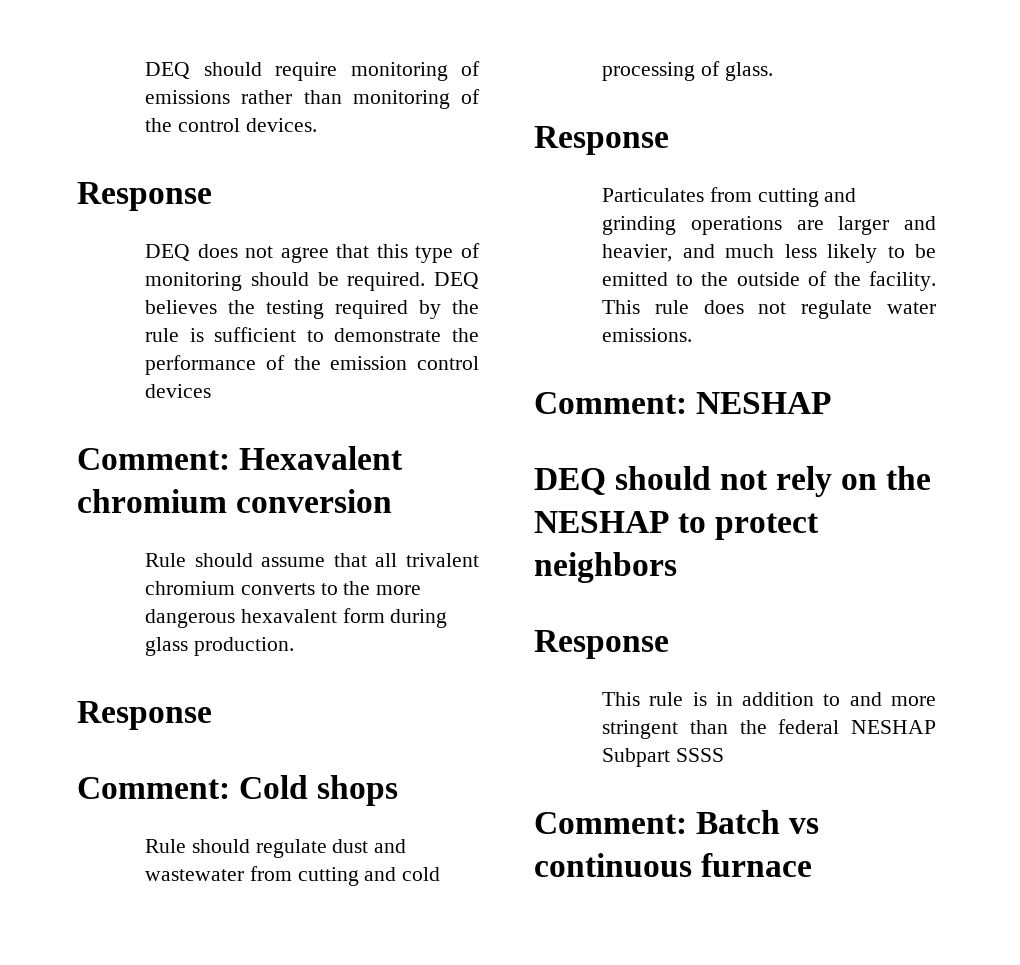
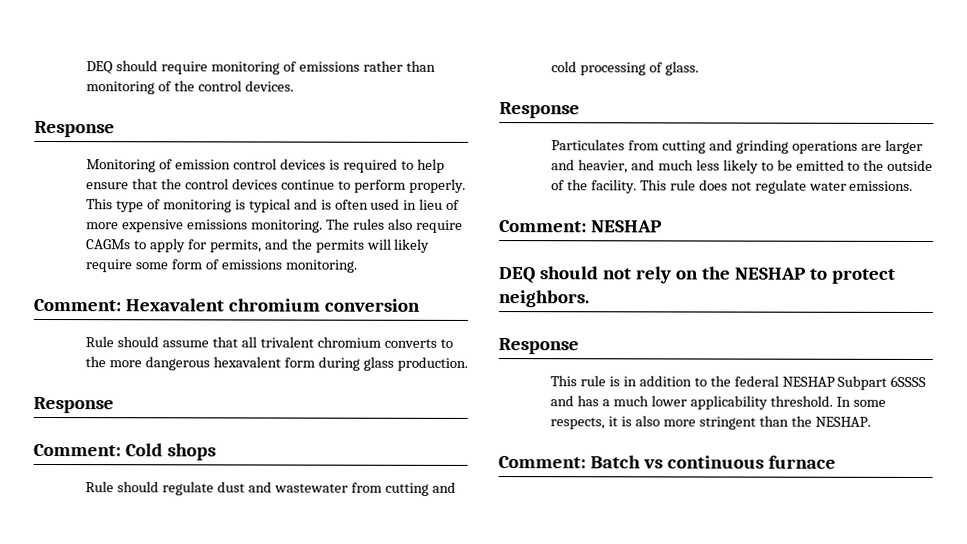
[145,243,481,263] [145,272,479,291] [145,300,479,319] [145,327,479,342] [145,355,479,375] [145,384,212,398] DEQ does not agree that this type of monitoring should be required. DEQ believes the testing required by the rule is sufficient to demonstrate the performance of the emission control devices -> [86,158,445,173] [86,178,466,193] [86,198,461,213] [86,218,463,233] [86,238,431,253] [85,259,358,273] Monitoring of emission control devices is required to help ensure that the control devices continue to perform properly. This type of monitoring is typical and is often used in lieu of more expensive emissions monitoring. The rules also require CAGMs to apply for permits, and the permits will likely require some form of emissions monitoring.
[534,552,677,583] neighbors -> [498,290,589,308] neighbors.
[849,692,937,706] [602,719,936,739] [602,748,724,767] and more stringent than the federal NESHAP Subpart SSSS -> [709,375,927,390] [550,395,886,410] [550,415,871,430] the federal NESHAP Subpart 6SSSS and has a much lower applicability threshold. In some respects, it is also more stringent than the NESHAP.

